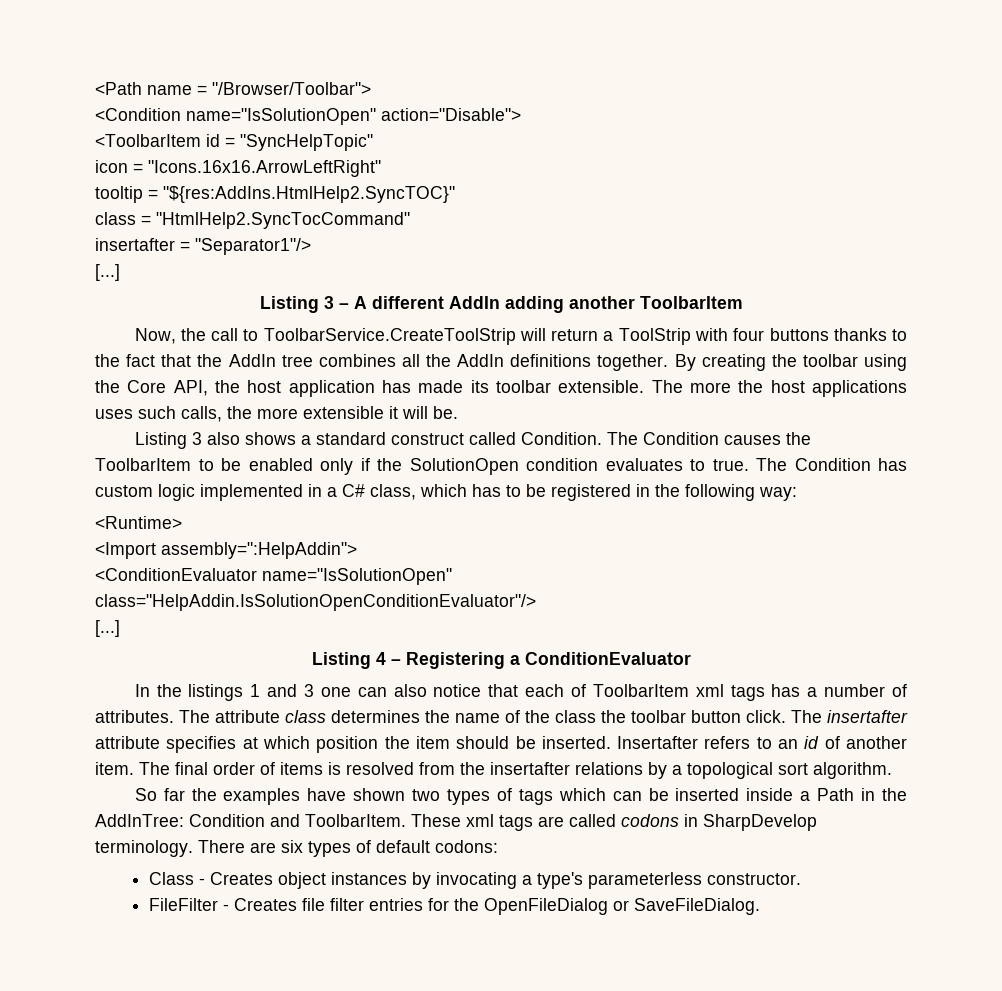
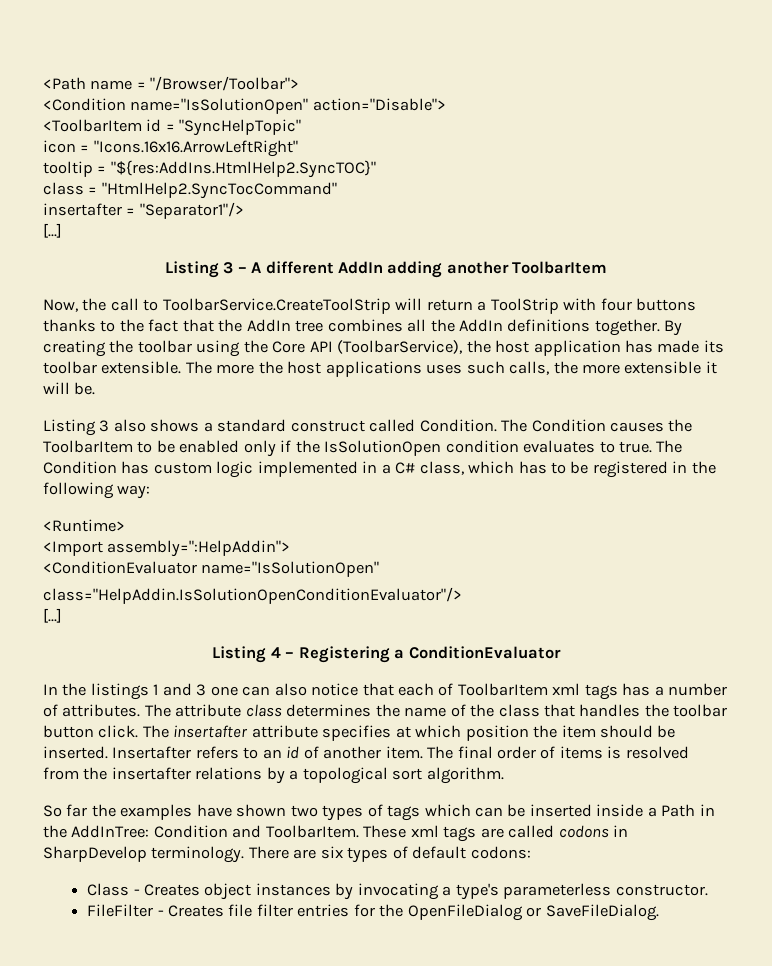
[173,380,208,396] API, -> [309,340,463,354] API (ToolbarService),
[409,458,519,475] SolutionOpen -> [324,440,442,456] IsSolutionOpen
(596, 716) none -> [544,704,641,717] that handles

